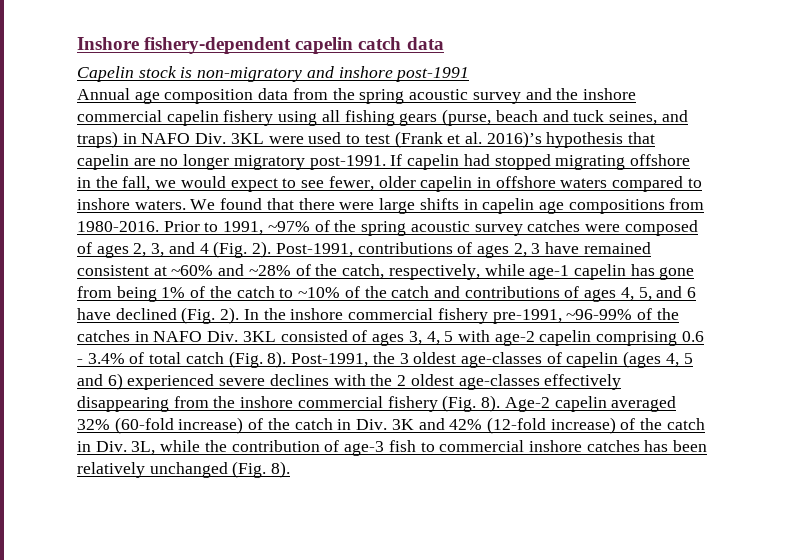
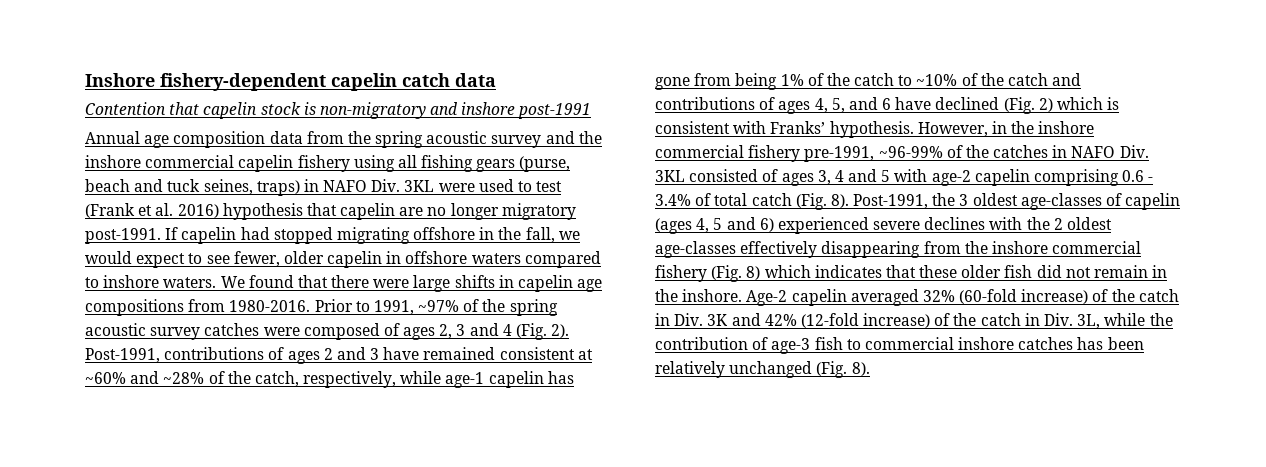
[77,66,134,82] Capelin -> [85,102,258,119] Contention that capelin
[661,110,688,122] and -> (253, 187) none
[486,131,542,148] 2016)’s -> [177,204,219,218] 2016)
[151,243,165,257] 3, -> [456,324,466,336] 3
[513,243,527,257] 2, -> [323,347,366,360] 2 and
[220,307,259,324] 2). In -> [1038,97,1120,112] [655,121,1007,138] 2) which is consistent with Franks’ hypothesis. However, in
[426,331,440,345] 4, -> [834,169,878,182] 4 and
[481,395,501,412] 8). -> [746,265,1168,280] [655,289,743,302] 8) which indicates that these older fish did not remain in the inshore.

